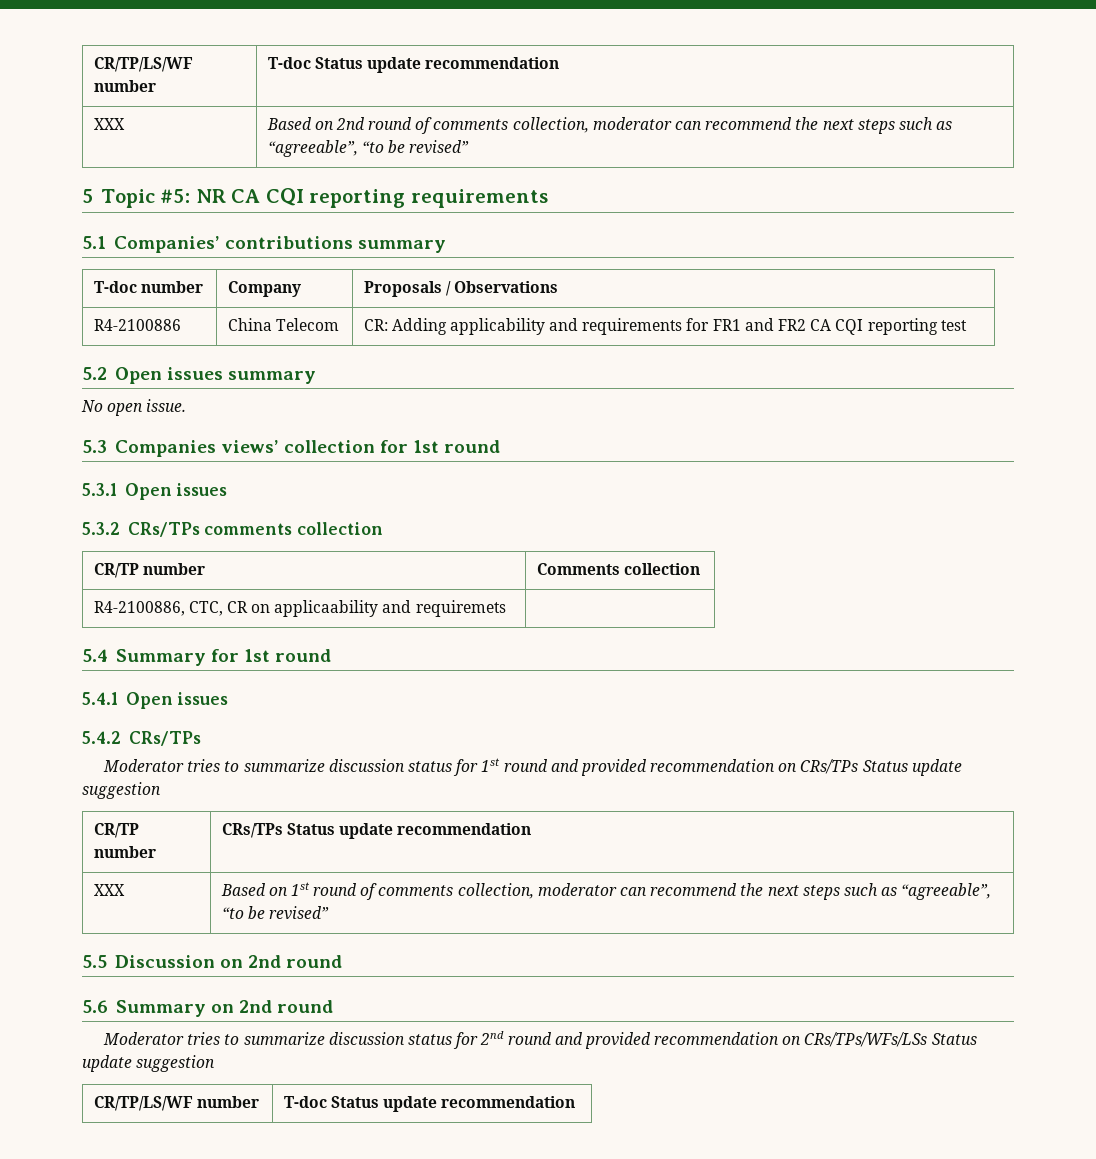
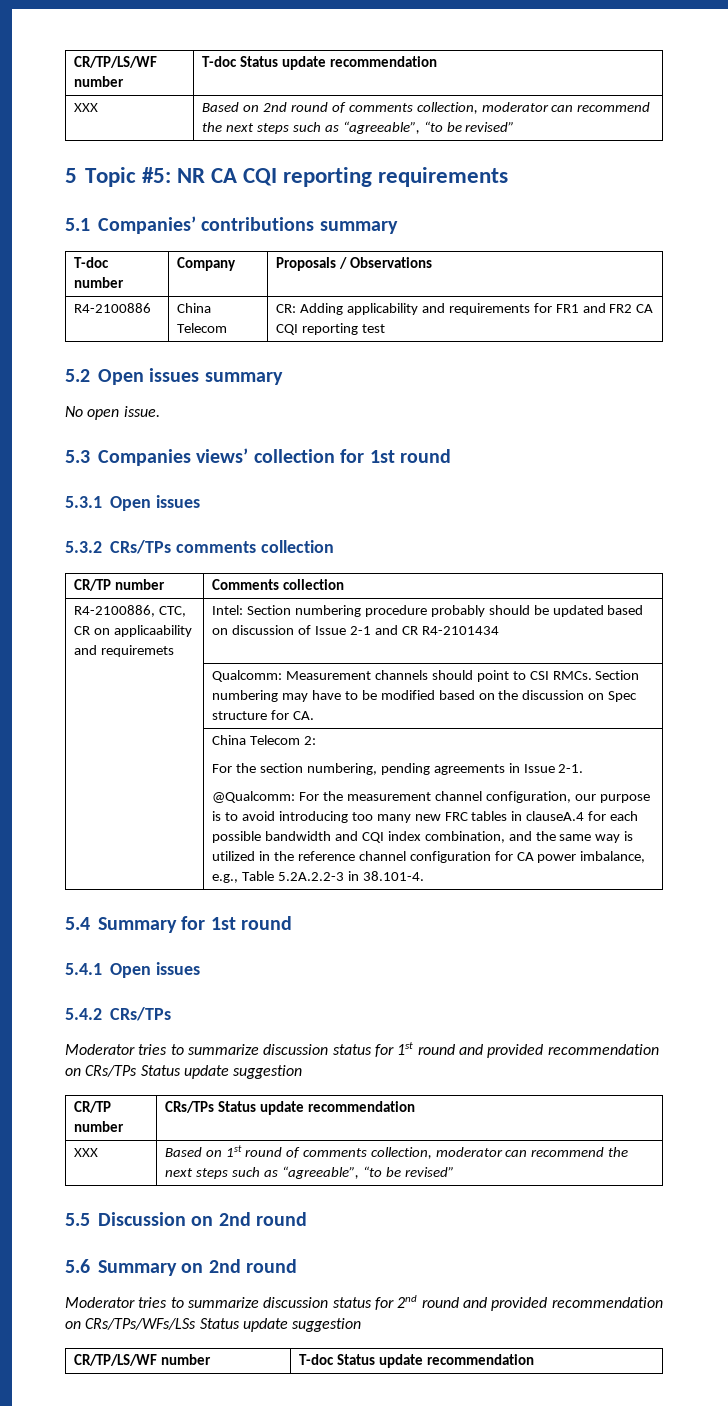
(506, 608) none -> [212,605,644,617] [212,625,499,635] [212,670,640,682] [212,690,638,702] [212,710,314,720] [212,735,316,745] [212,763,584,775] [212,791,650,803] [212,811,639,823] [212,831,634,843] [212,851,646,863] [212,871,424,883] Intel: Section numbering procedure probably should be updated based on discussion of Issue 2-1 and CR R4-2101434 // | Qualcomm: Measurement channels should point to CSI RMCs. Section numbering may have to be modified based on the discussion on Spec structure for CA. // | China Telecom 2: // For the section numbering, pending agreements in Issue 2-1. // @Qualcomm: For the measurement channel configuration, our purpose is to avoid introducing too many new FRC tables in clauseA.4 for each possible bandwidth and CQI index combination, and the same way is utilized in the reference channel configuration for CA power imbalance, e.g., Table 5.2A.2.2-3 in 38.101-4.

